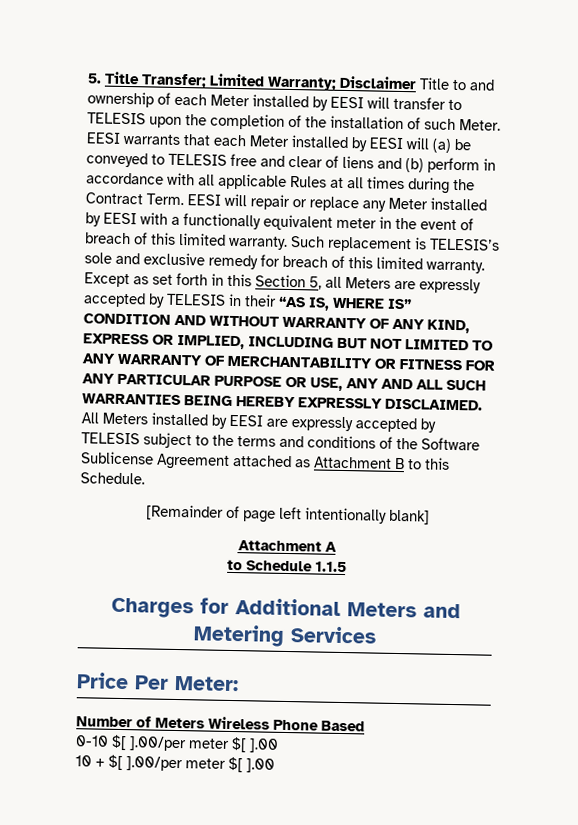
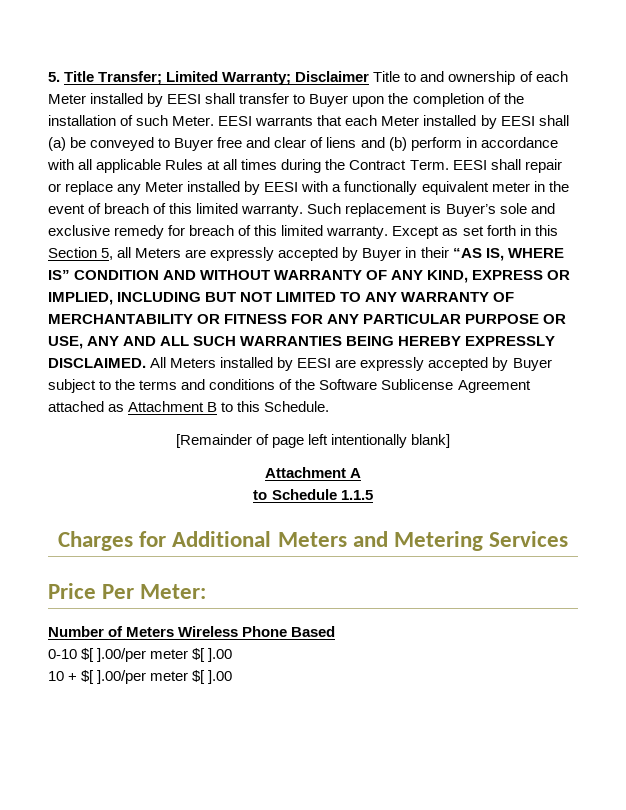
[367,96,390,109] will -> [205,93,236,104] shall
[87,112,146,125] TELESIS -> [309,94,349,107] Buyer
[406,137,430,150] will -> [538,115,569,126] shall
[168,153,227,166] TELESIS -> [174,138,214,151] Buyer
[224,193,247,207] will -> [490,159,521,170] shall
[429,238,500,251] TELESIS’s -> [445,204,496,217] Buyer’s
[166,293,226,306] TELESIS -> [362,248,402,261] Buyer
[81,432,140,445] TELESIS -> [512,358,552,371] Buyer

